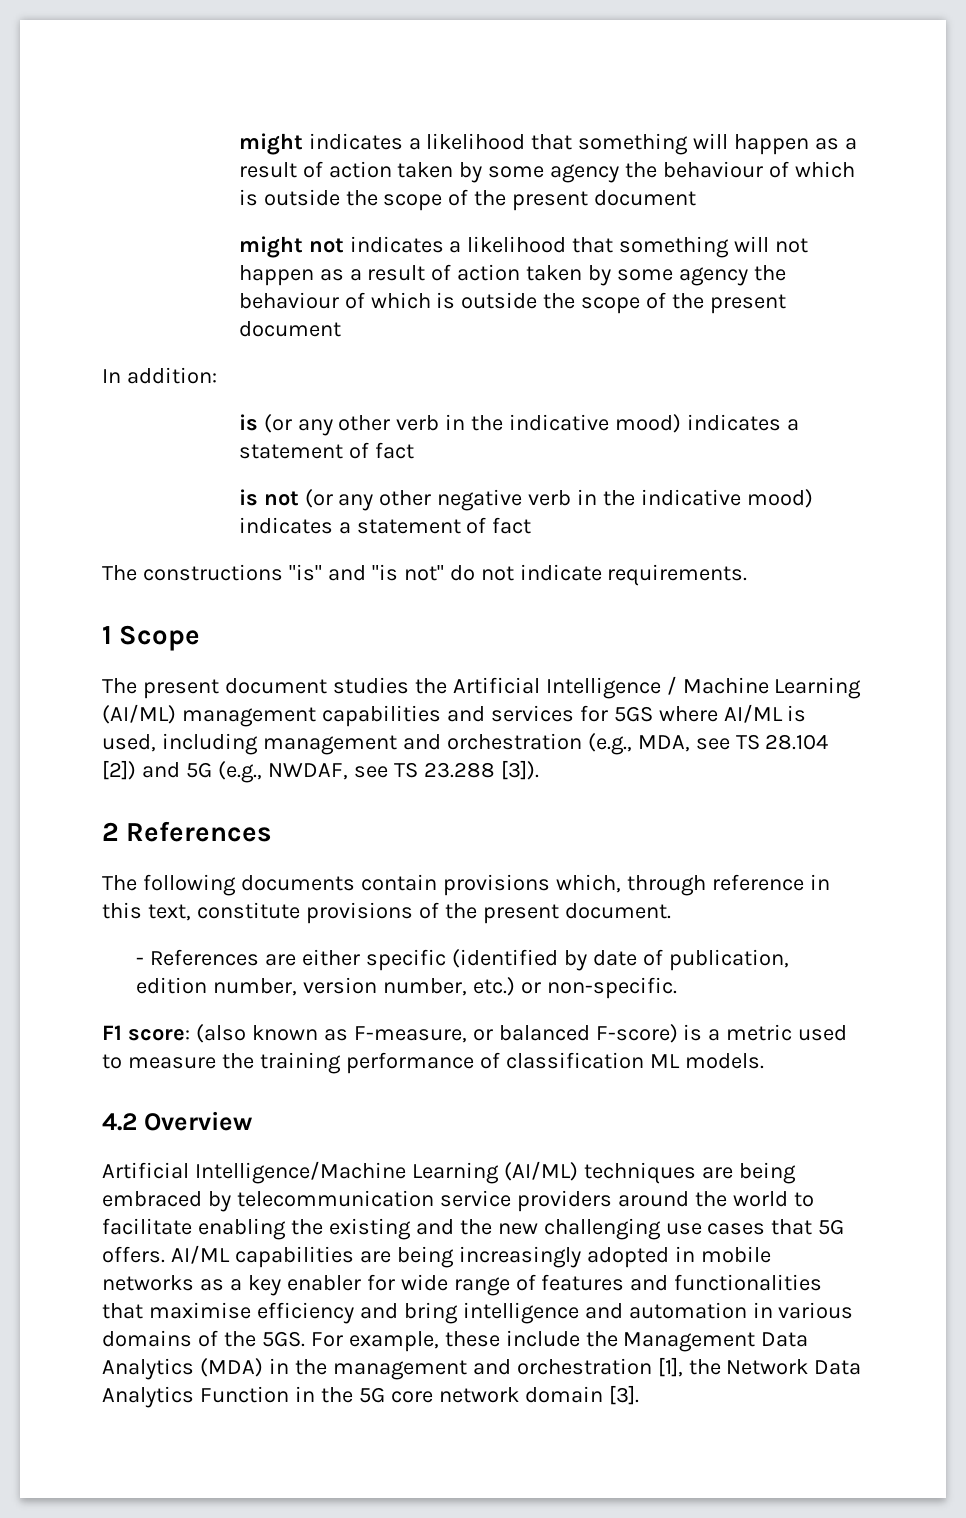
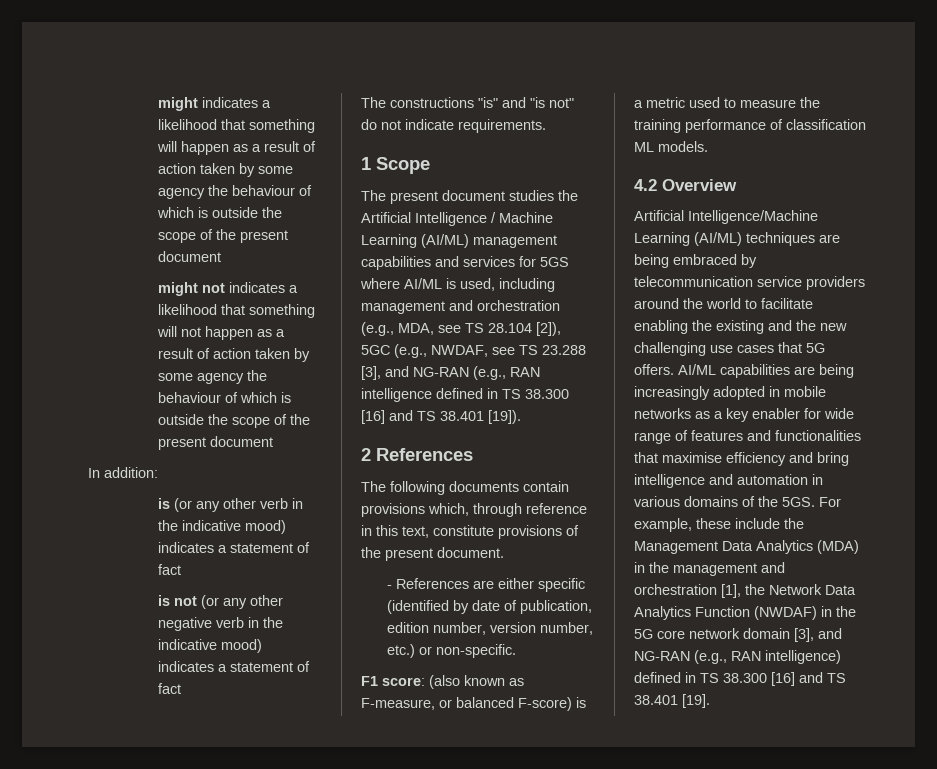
[102,760,212,780] [2]) and 5G -> [536,322,561,336] [361,345,390,355] [2]), 5GC
[500,760,539,780] [3]). -> [361,366,540,380] [361,388,569,402] [361,410,521,424] [3], and NG-RAN (e.g., RAN intelligence defined in TS 38.300 [16] and TS 38.401 [19]).
(289, 1394) none -> [754,606,817,620] (NWDAF)
[608,1385,639,1405] [3]. -> [794,628,842,642] [634,650,841,664] [634,672,846,686] [634,694,710,708] [3], and NG-RAN (e.g., RAN intelligence) defined in TS 38.300 [16] and TS 38.401 [19].

